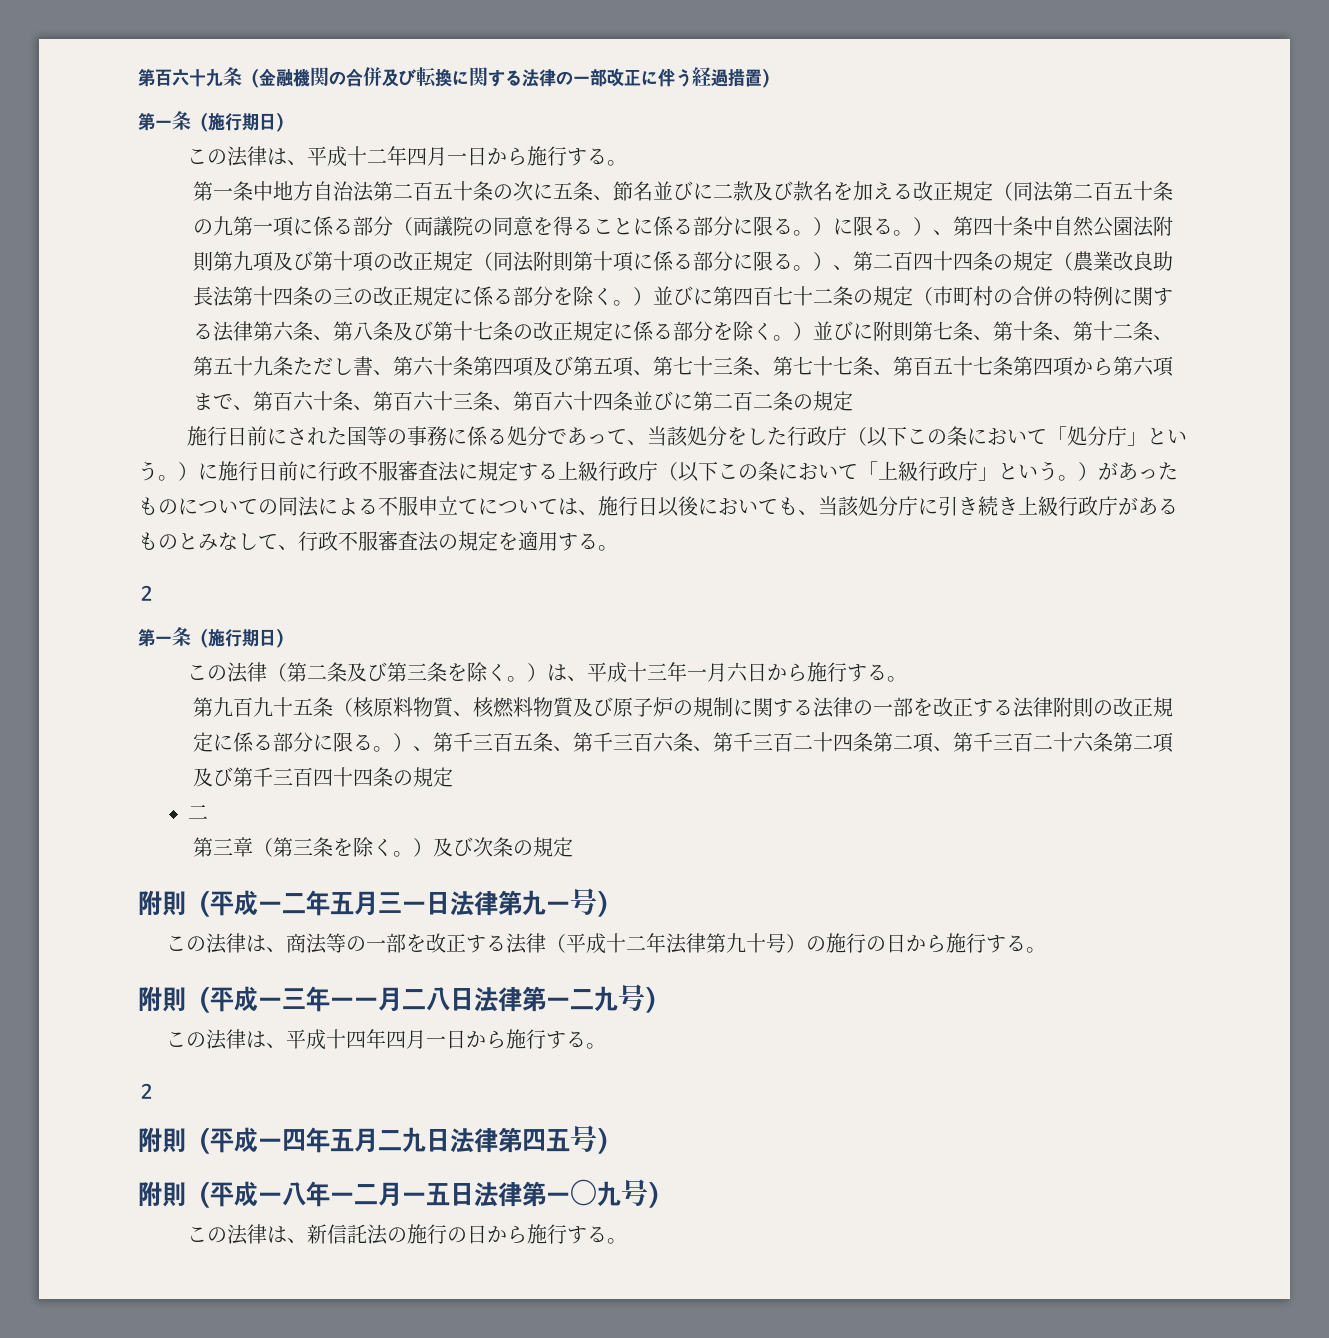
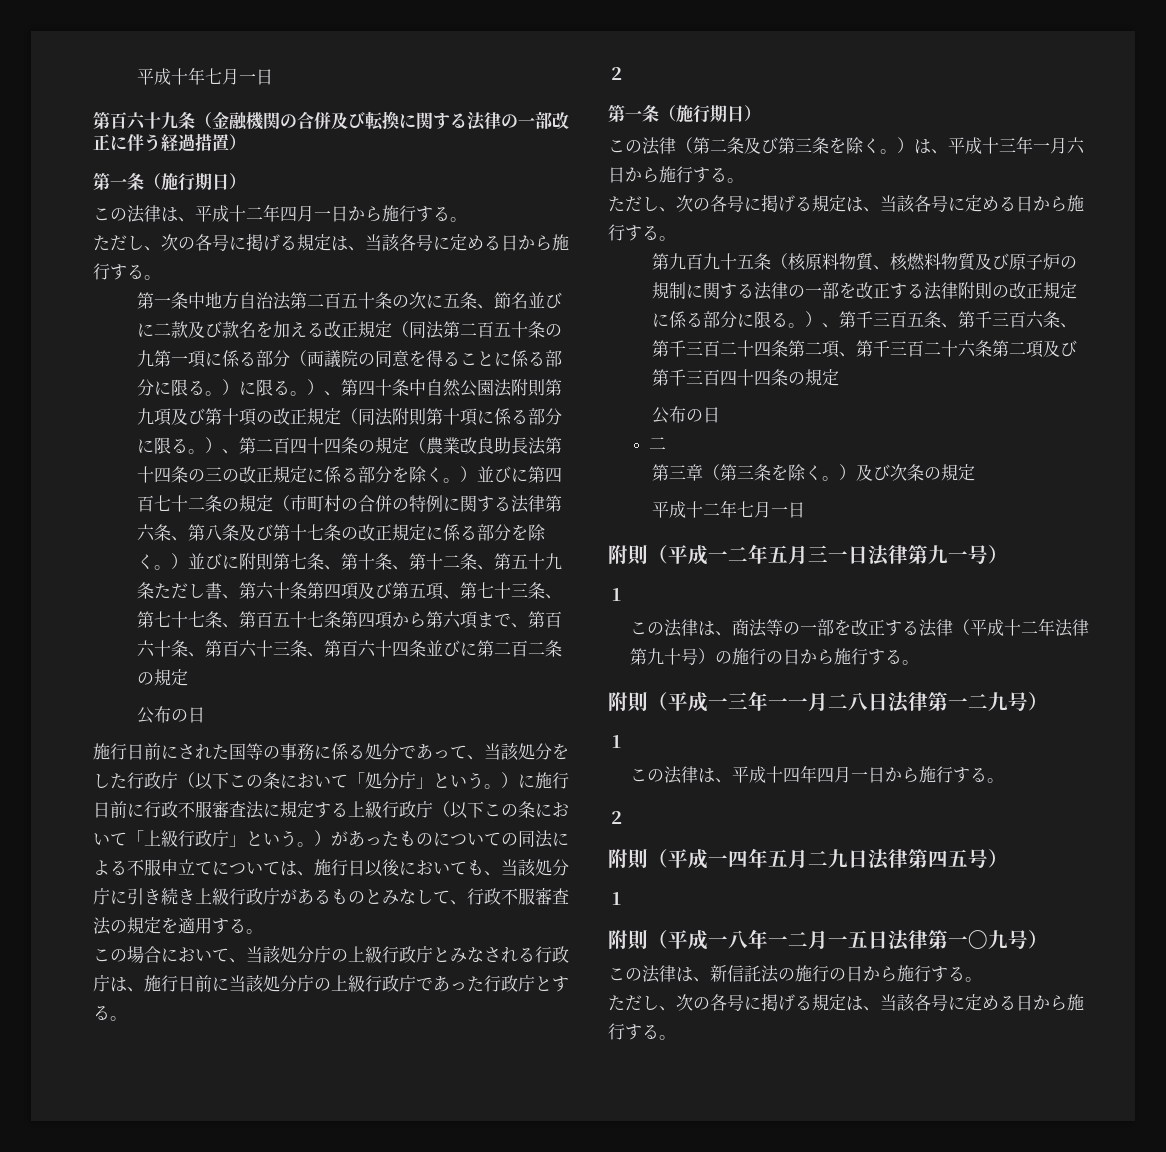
(138, 78) none -> [137,67,274,85] 平成十年七月一日 //
(627, 163) none -> [93,233,569,252] [93,263,161,280] // ただし、次の各号に掲げる規定は、当該各号に定める日から施行する。
(854, 401) none -> [137,706,206,724] // 公布の日
(618, 548) none -> [93,946,569,964] [93,975,569,993] [93,1005,127,1021] // この場合において、当該処分庁の上級行政庁とみなされる行政庁は、施行日前に当該処分庁の上級行政庁であった行政庁とする。
(907, 679) none -> [608,194,1084,213] [608,224,676,241] // ただし、次の各号に掲げる規定は、当該各号に定める日から施行する。
(454, 777) none -> [652,406,721,424] // 公布の日
(574, 847) none -> [652,500,806,518] // 平成十二年七月一日
(621, 904) none -> [608,588,625,601] // １
(669, 1000) none -> [608,735,625,748] // １
(621, 1141) none -> [608,892,625,905] // １
(627, 1241) none -> [608,993,1084,1012] [608,1023,676,1040] // ただし、次の各号に掲げる規定は、当該各号に定める日から施行する。

